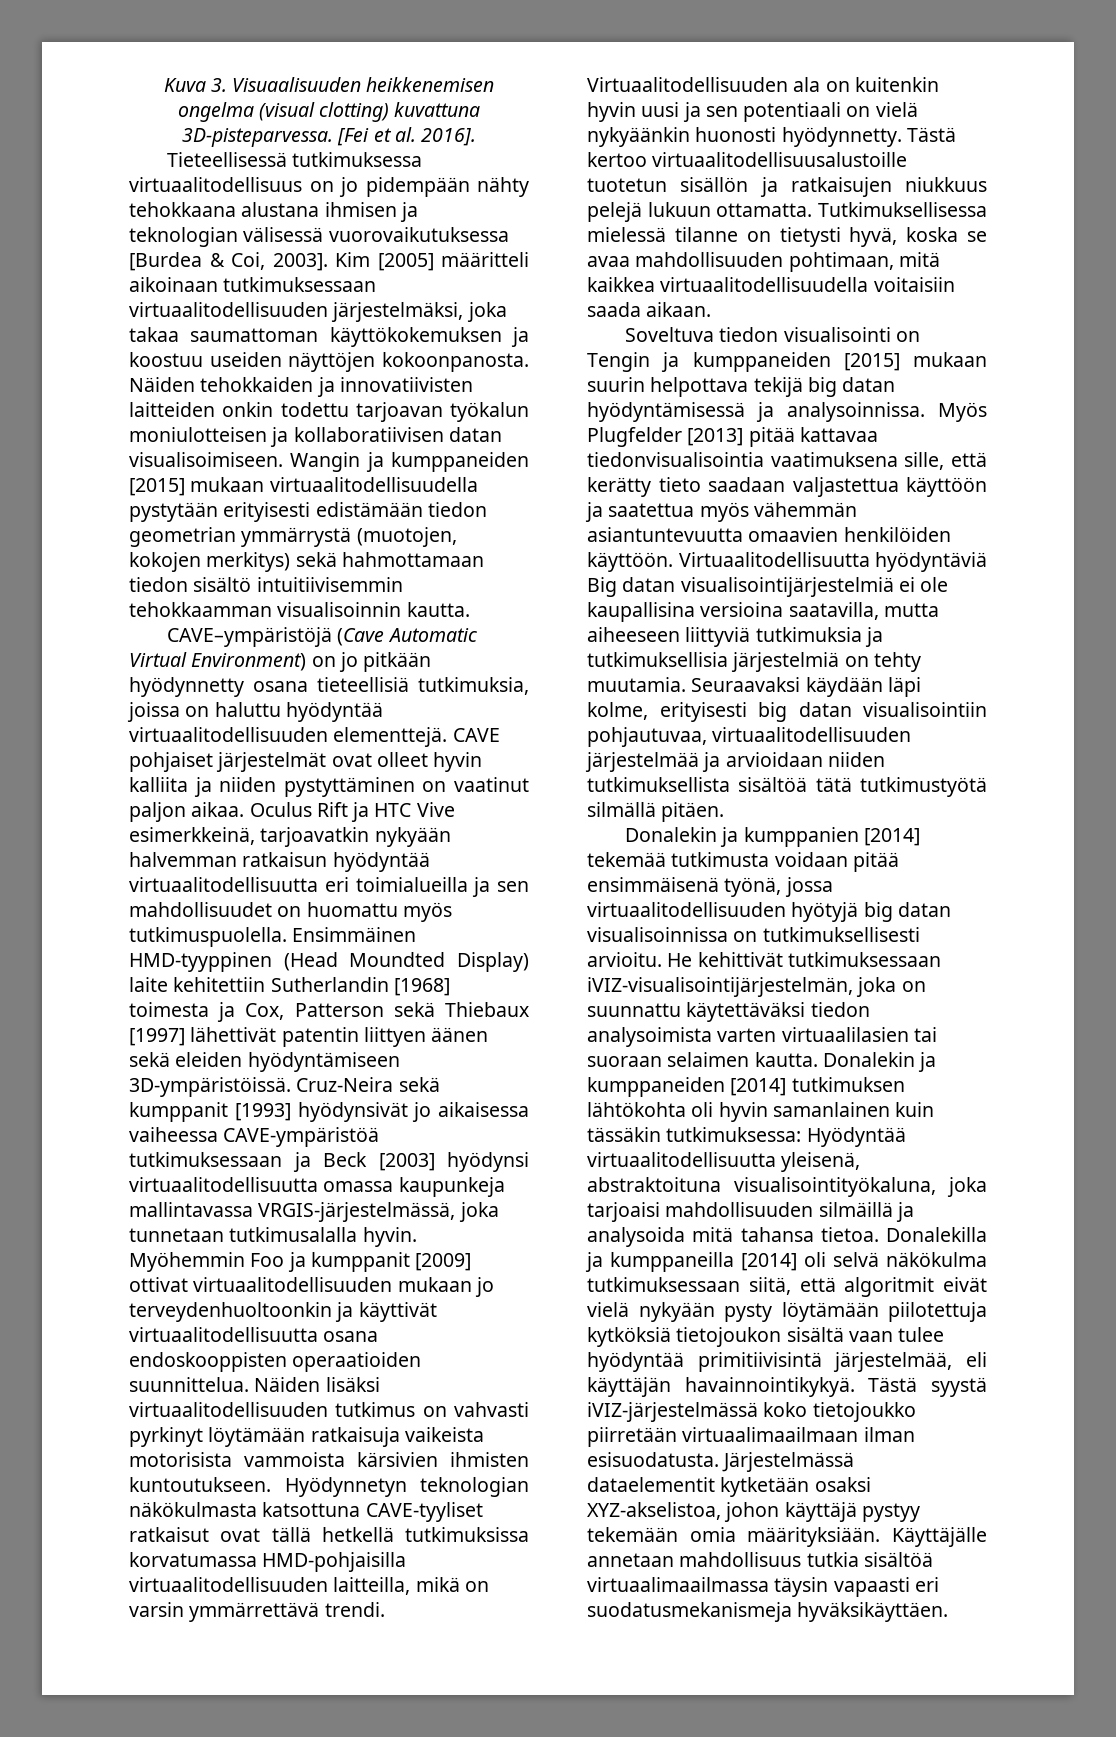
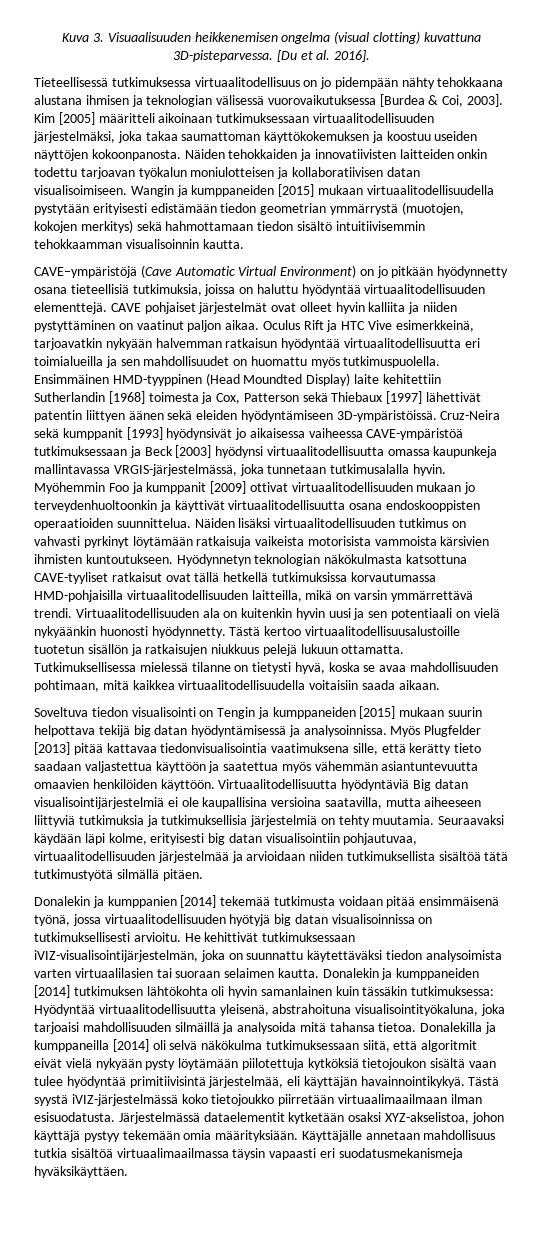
[337,128,370,146] [Fei -> [276,50,297,62] [Du
[129,1552,257,1567] korvatumassa -> [350,572,436,582] korvautumassa
[587,1177,721,1192] abstraktoituna -> [272,1004,352,1014] abstrahoituna

